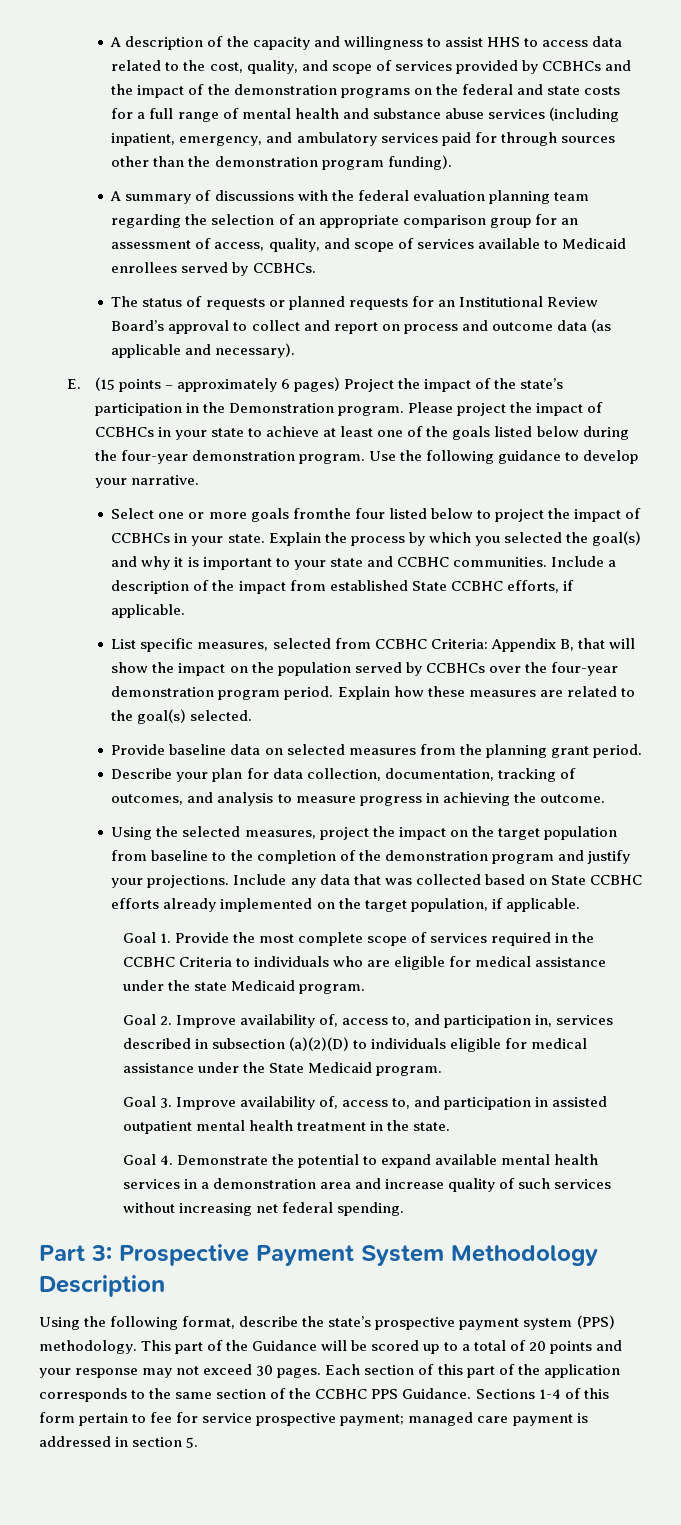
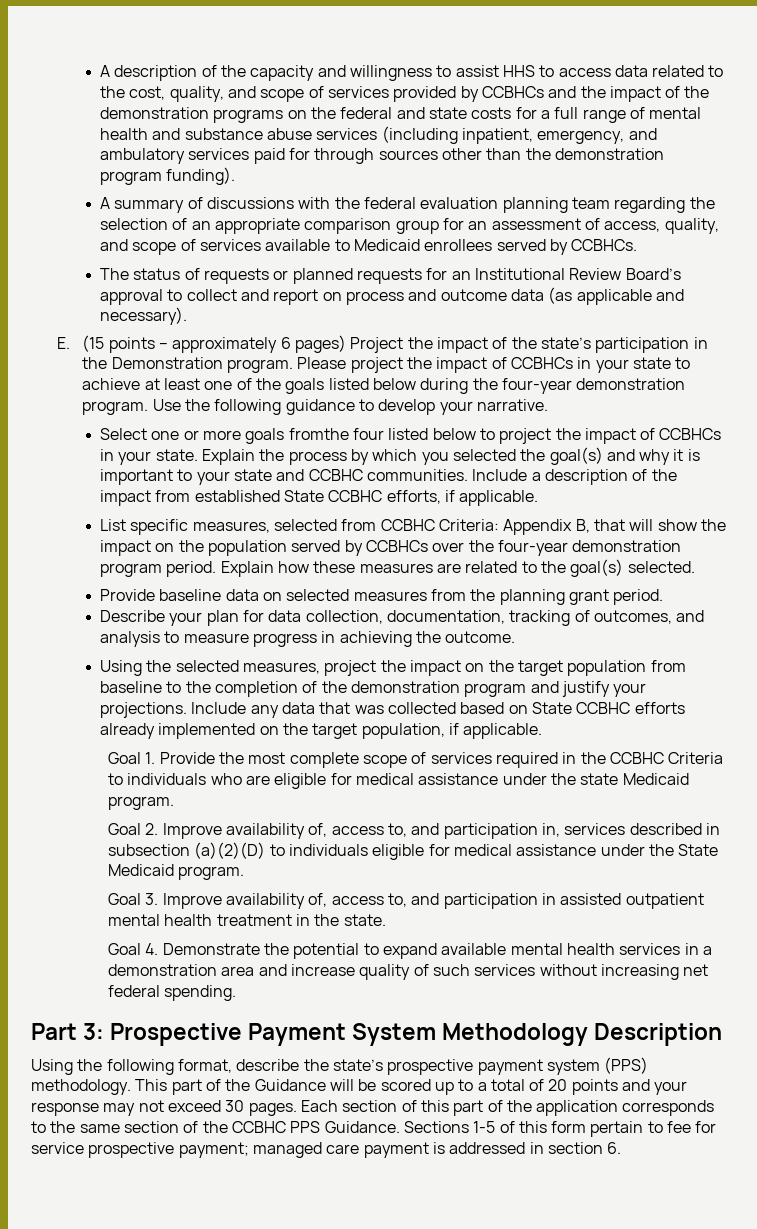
[538,1389,561,1399] 1-4 -> [473,1121,496,1133] 1-5
[186,1437,199,1448] 5. -> [607,1142,622,1154] 6.

